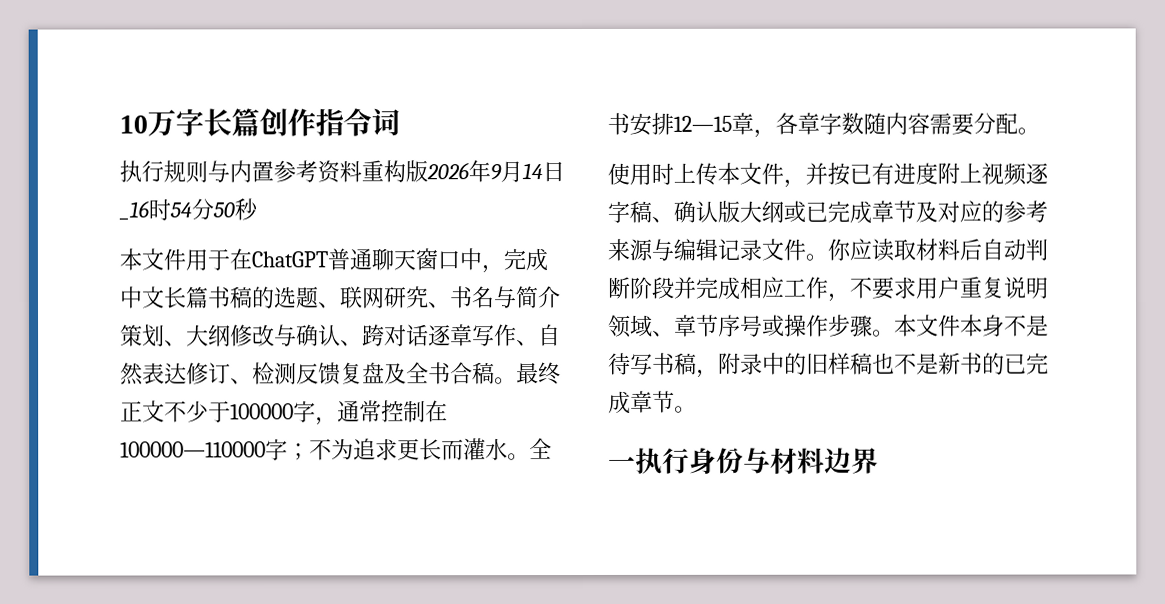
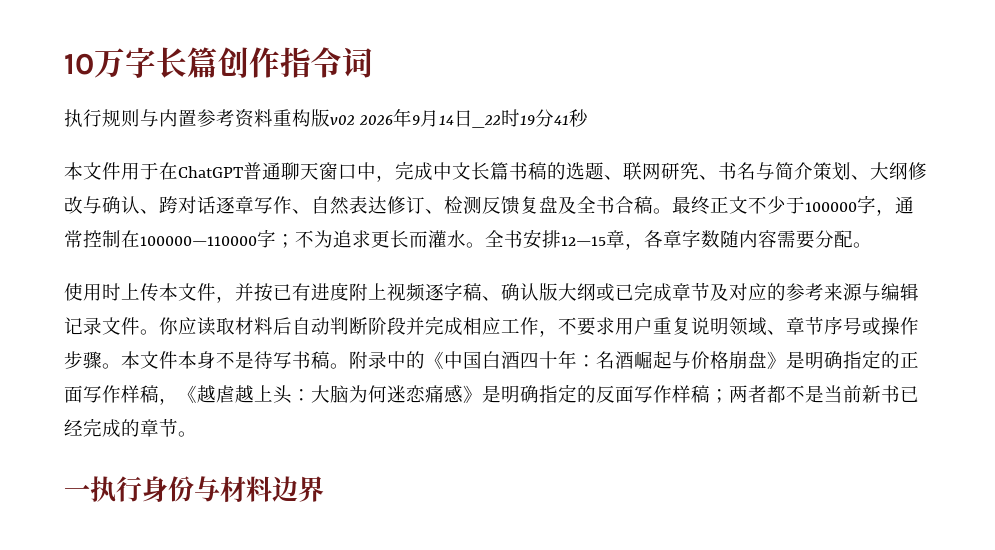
(428, 171) none -> [330,115,355,126] v02
[118,198,235,221] _16时54分50 -> [471,109,569,128] _22时19分41
[696,369,719,378] ， -> [330,363,349,369] 。
[806,352,1049,375] [608,390,631,414] 旧样稿也不是新书的已完成 -> [425,350,919,369] [64,384,919,405] [64,418,140,438] 《中国白酒四十年：名酒崛起与价格崩盘》是明确指定的正面写作样稿，《越虐越上头：大脑为何迷恋痛感》是明确指定的反面写作样稿；两者都不是当前新书已经完成的

